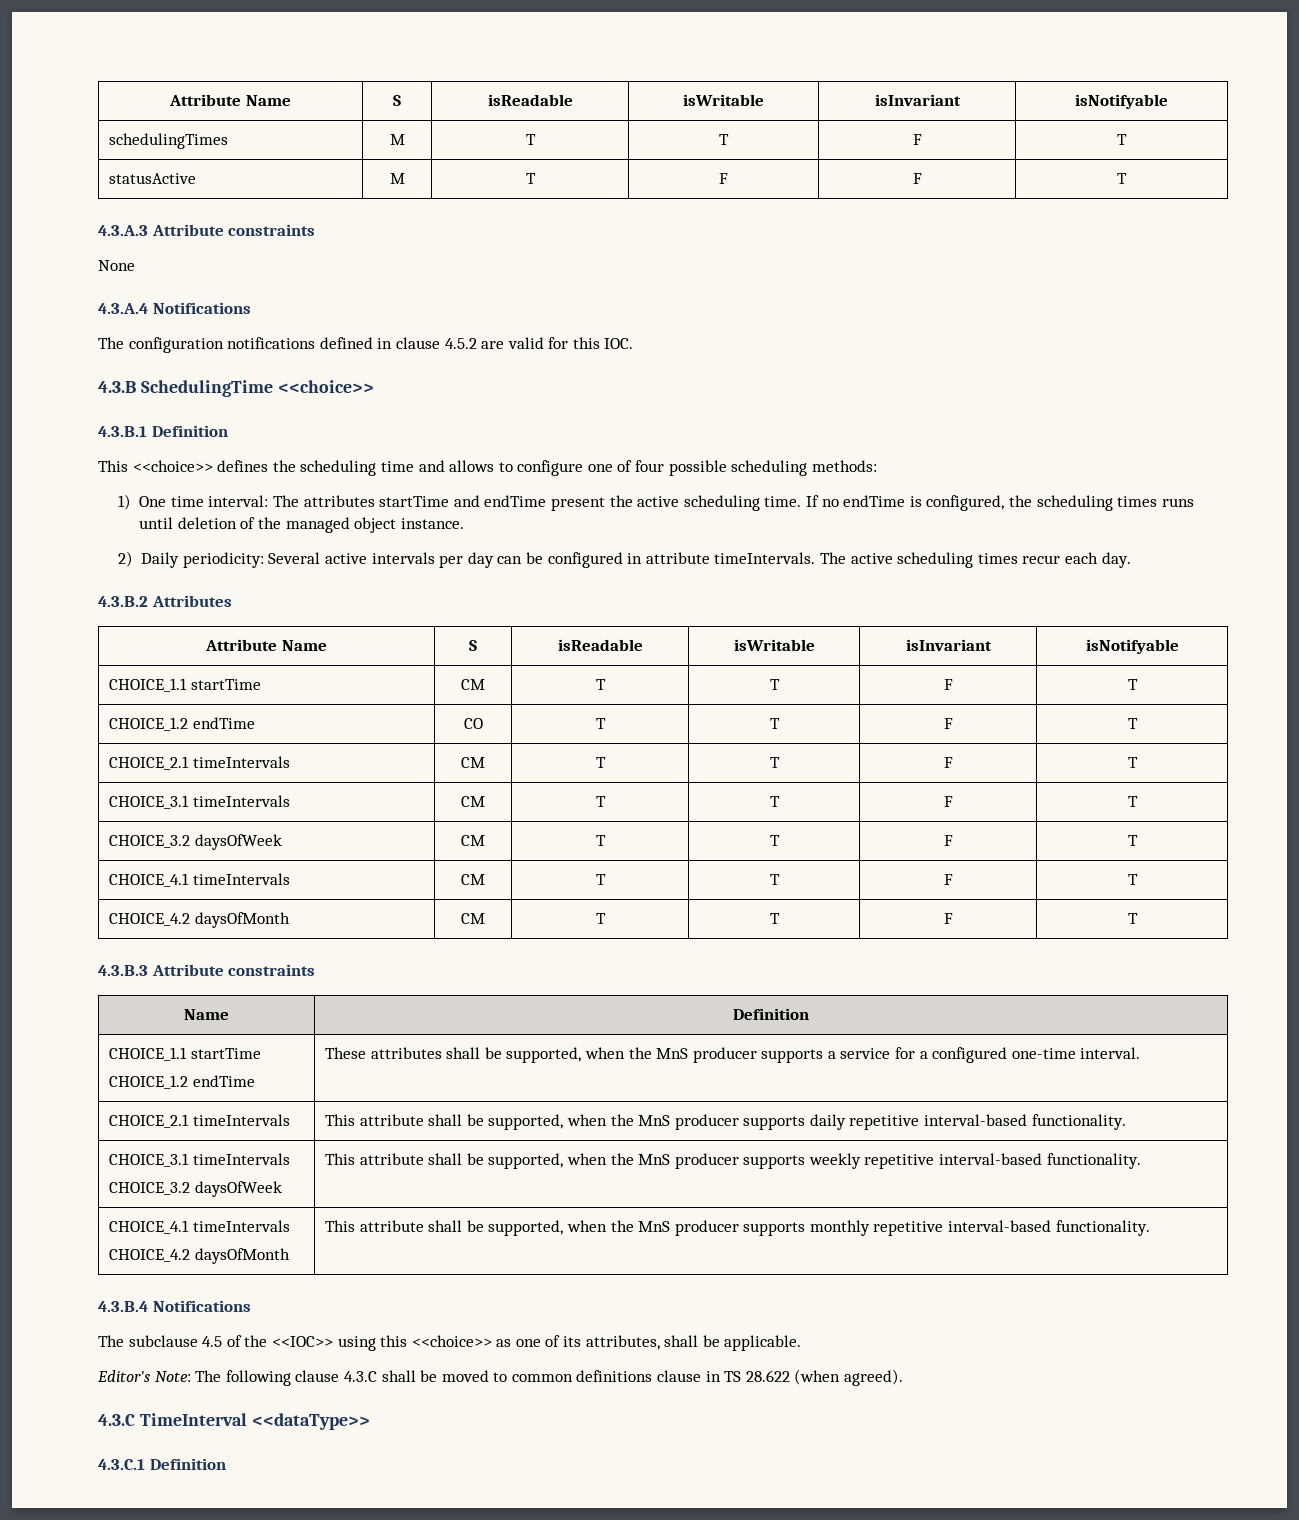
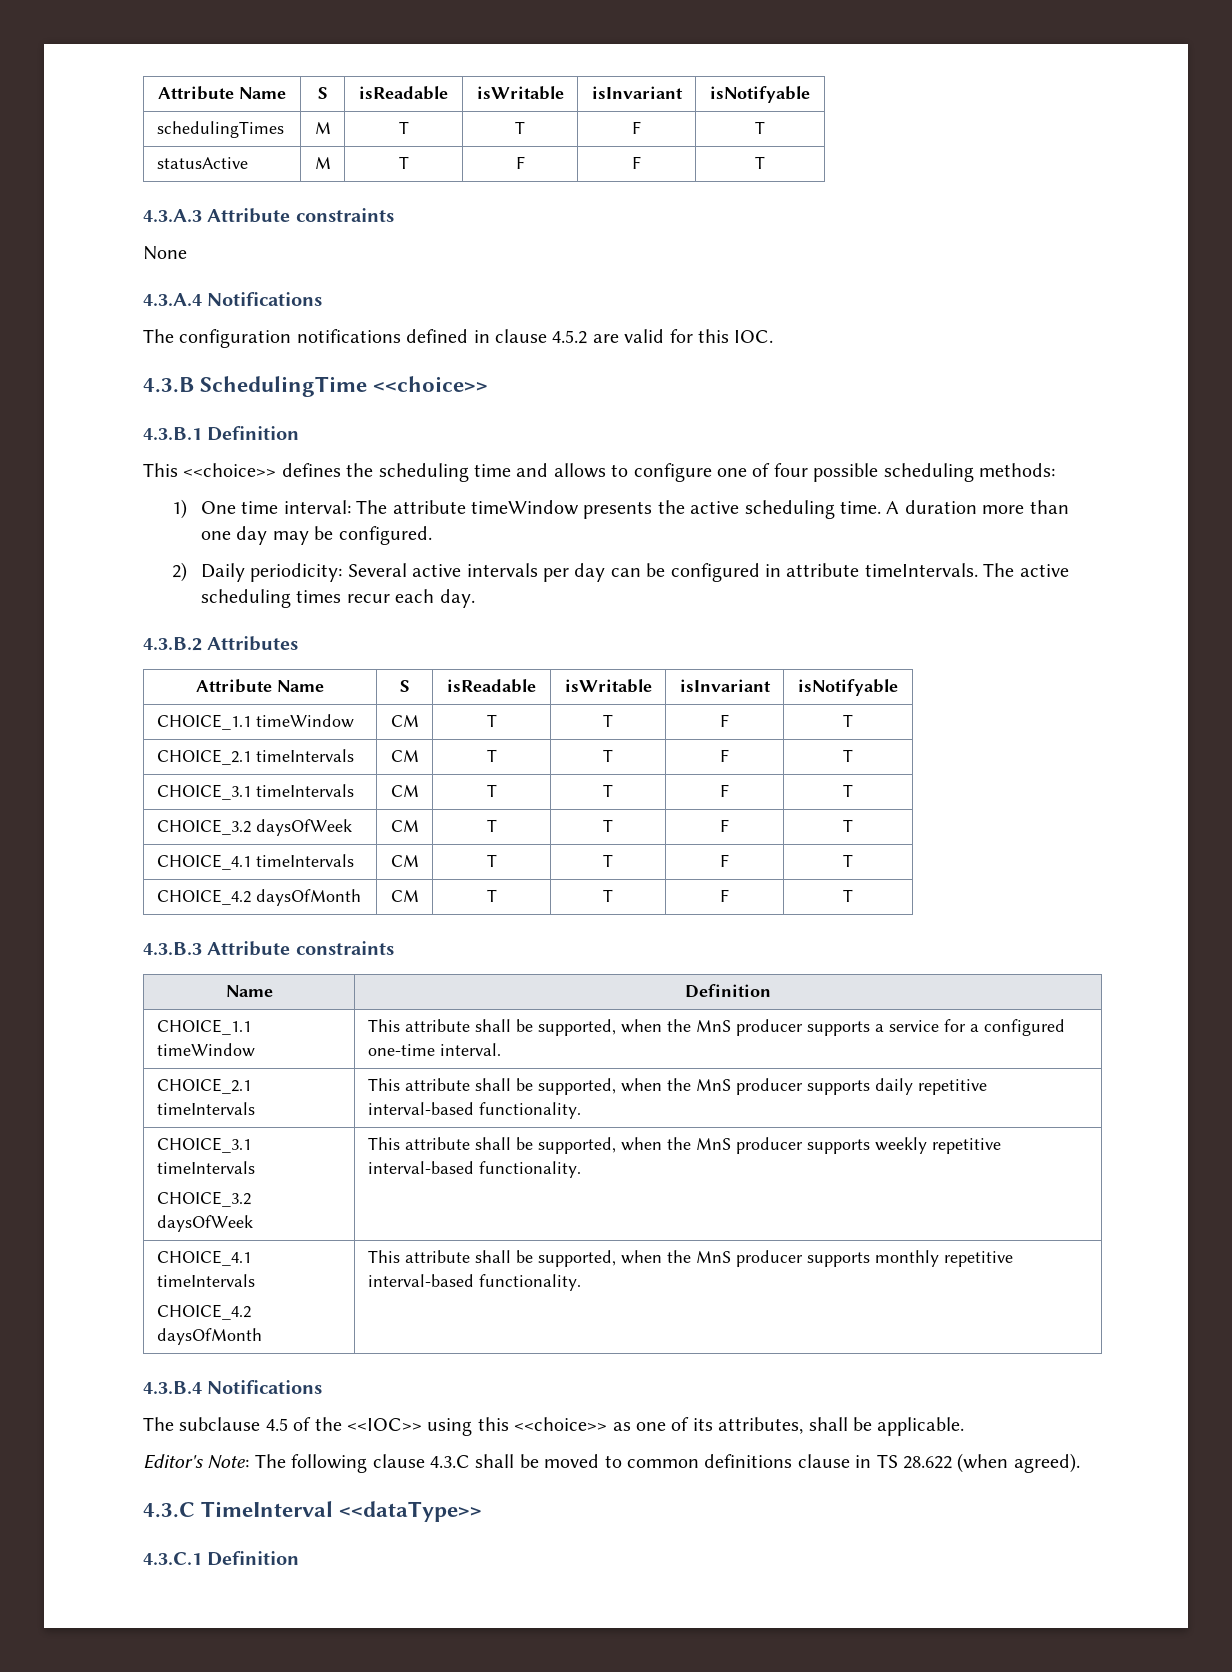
[303,495,1194,511] [139,517,464,533] attributes startTime and endTime present the active scheduling time. If no endTime is configured, the scheduling times runs until deletion of the managed object instance. -> [392,500,1069,519] [200,526,432,545] attribute timeWindow presents the active scheduling time. A duration more than one day may be configured.
[190,679,261,690] [461,679,485,690] [595,679,606,690] [769,679,780,690] [943,679,953,690] [1127,679,1138,690] [108,717,255,731] [463,718,483,729] [595,718,606,729] [769,718,780,729] [943,718,953,729] [1127,718,1138,729] startTime | CM | T | T | F | T // CHOICE_1.2 endTime | CO | T | T | F | T -> [255,714,354,728] [390,715,419,727] [486,714,497,727] [603,714,613,727] [720,714,729,727] [843,714,853,727] timeWindow | CM | T | T | F | T
[190,1048,261,1059] [108,1075,255,1089] [324,1047,442,1059] startTime // CHOICE_1.2 endTime | These attributes -> [156,1043,255,1057] [367,1019,470,1032] timeWindow | This attribute

